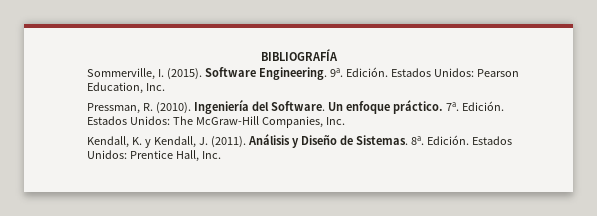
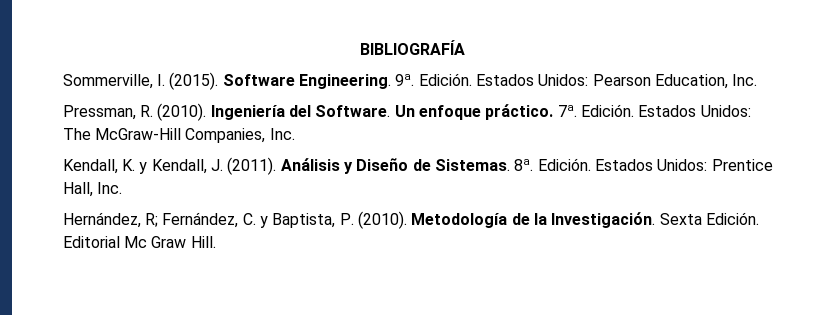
(222, 155) none -> [62,211,759,229] [62,236,216,248] // Hernández, R; Fernández, C. y Baptista, P. (2010). Metodología de la Investigación. Sexta Edición. Editorial Mc Graw Hill.

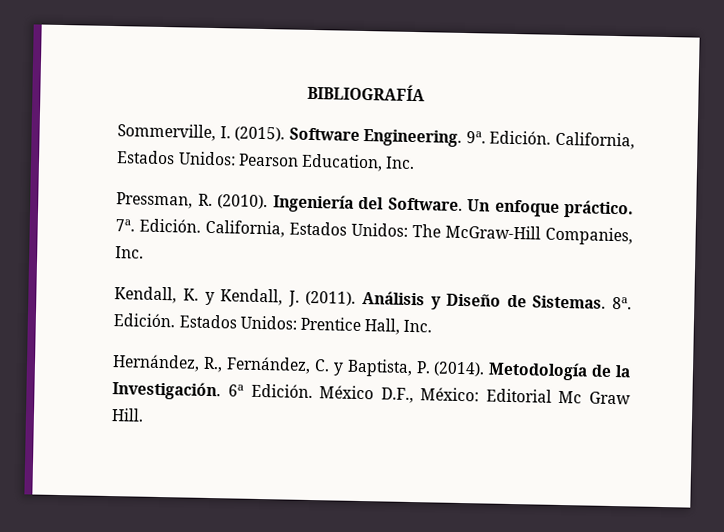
(472, 79) none -> [555,131,635,150] California,
(634, 110) none -> [205,219,286,238] California,
[145,213,159,227] R; -> [203,356,224,373] R.,
[357,211,407,229] (2010). -> [433,361,486,377] (2014).
[659,212,759,225] Sexta Edición. -> [227,383,480,404] 6a Edición. México D.F., México:

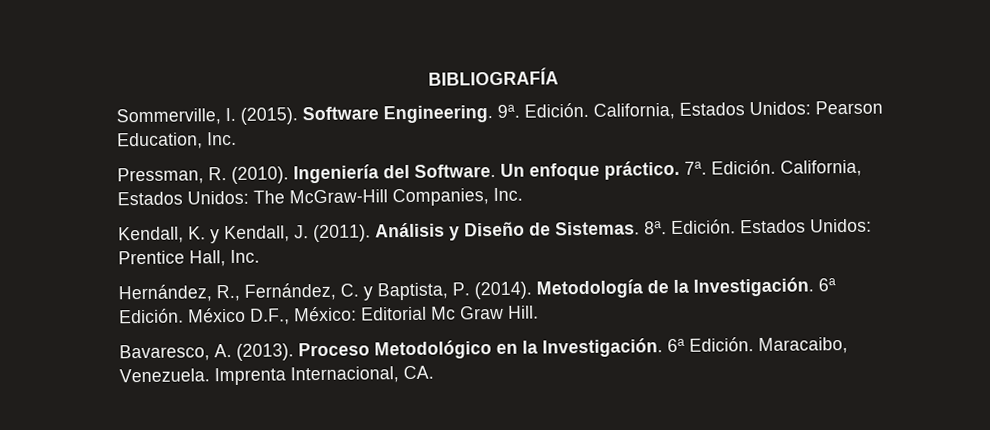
(145, 415) none -> [118,337,848,362] [118,365,434,386] // Bavaresco, A. (2013). Proceso Metodológico en la Investigación. 6a Edición. Maracaibo, Venezuela. Imprenta Internacional, CA.

